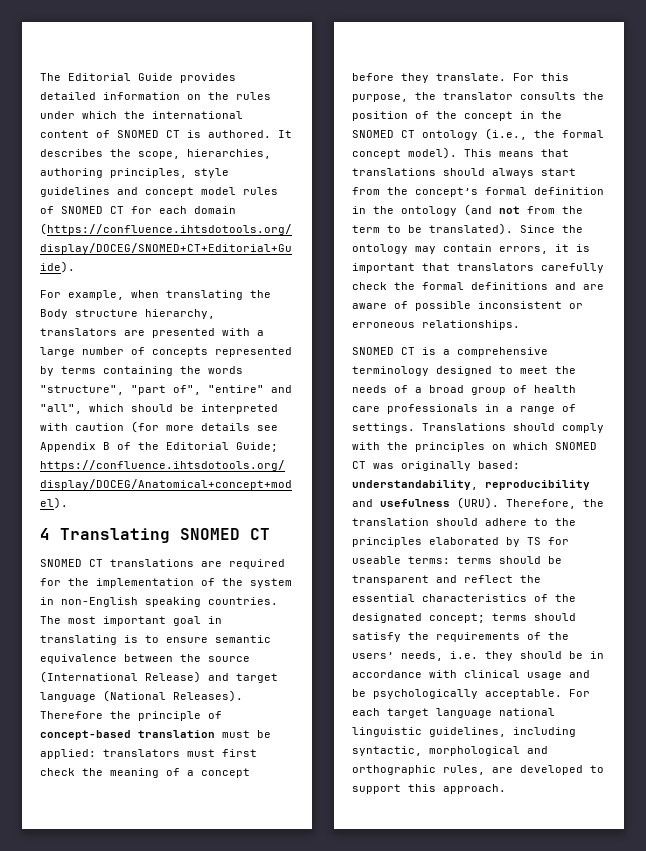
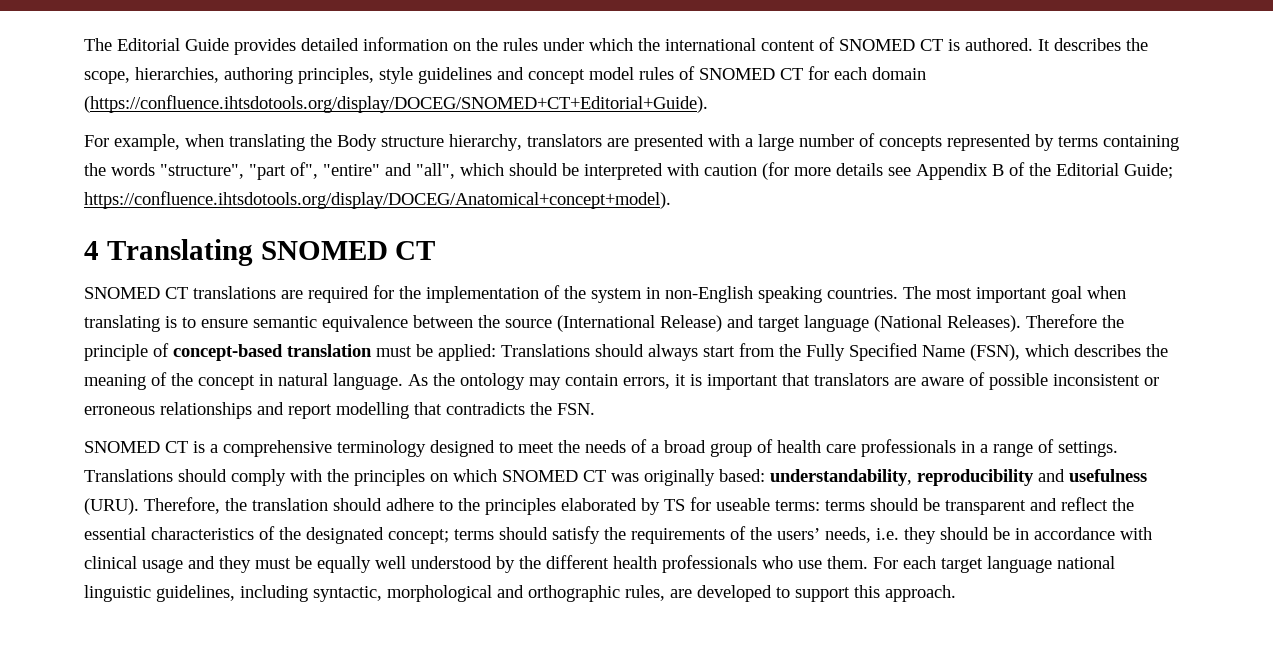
[208,616,222,624] in -> [1087,286,1126,299] when
[103,749,257,757] [40,768,250,778] [352,73,569,83] [352,92,604,102] [352,111,562,121] [352,128,604,140] [352,147,569,159] [352,168,436,176] translators must first check the meaning of a concept before they translate. For this purpose, the translator consults the position of the concept in the SNOMED CT ontology (i.e., the formal concept model). This means that translations -> [501,344,590,357] Translations
[415,187,604,197] [352,204,583,216] [352,223,555,235] concept’s formal definition in the ontology (and not from the term to be translated). Since -> [806,343,1168,361] [84,372,428,390] Fully Specified Name (FSN), which describes the meaning of the concept in natural language. As
[541,263,604,273] [352,282,576,290] carefully check the formal definitions and -> (889, 379) none
[422,320,520,330] relationships. -> [160,402,595,419] relationships and report modelling that contradicts the FSN.
[352,689,562,699] be psychologically acceptable. -> [219,555,868,573] they must be equally well understood by the different health professionals who use them.

